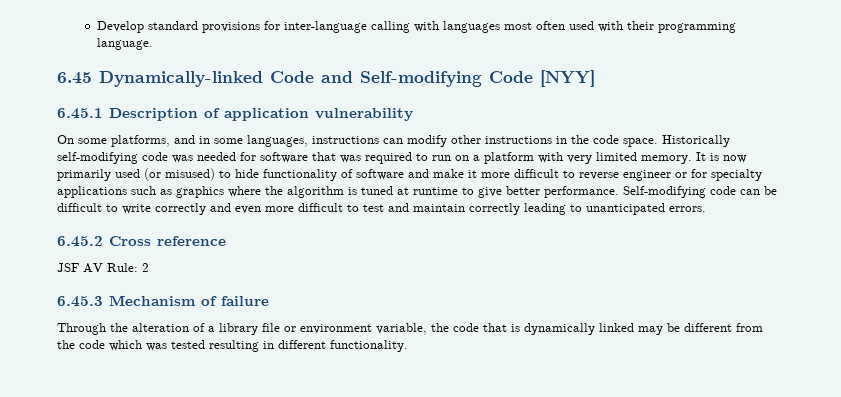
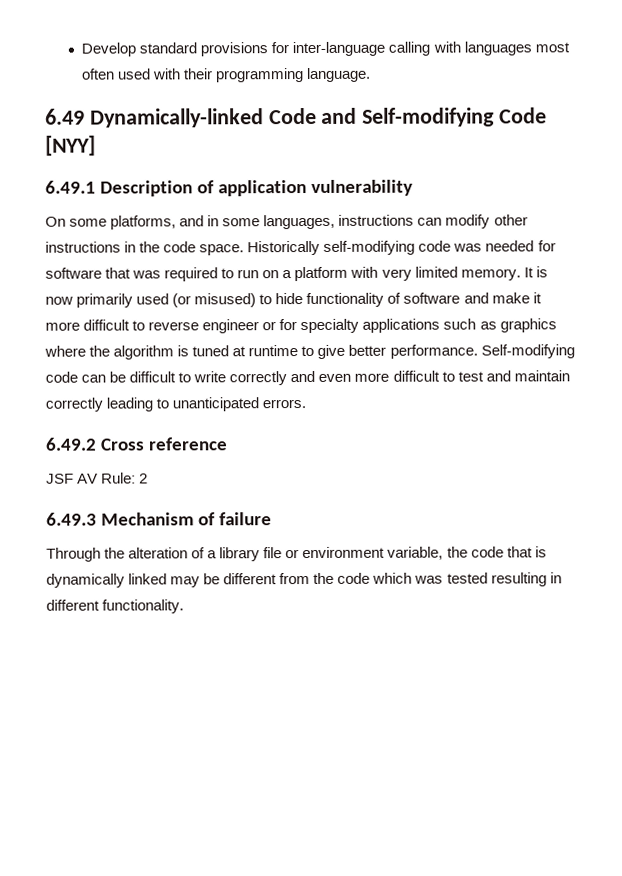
[57,72,92,84] 6.45 -> [45,108,85,125] 6.49
[57,108,103,119] 6.45.1 -> [45,180,96,194] 6.49.1
[57,236,103,247] 6.45.2 -> [45,437,97,451] 6.49.2
[57,296,103,307] 6.45.3 -> [46,512,97,526] 6.49.3

